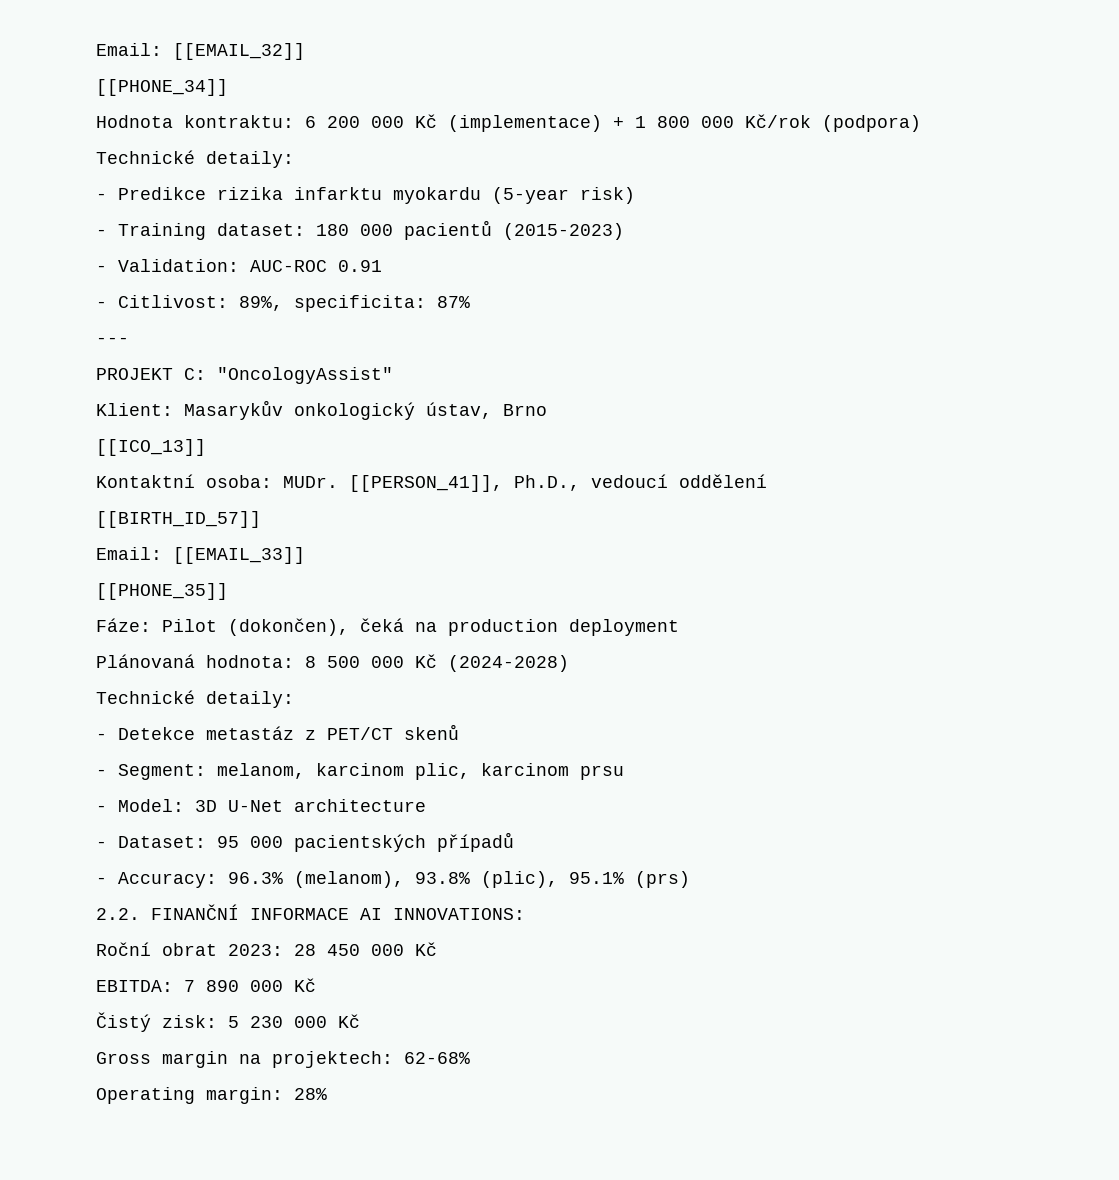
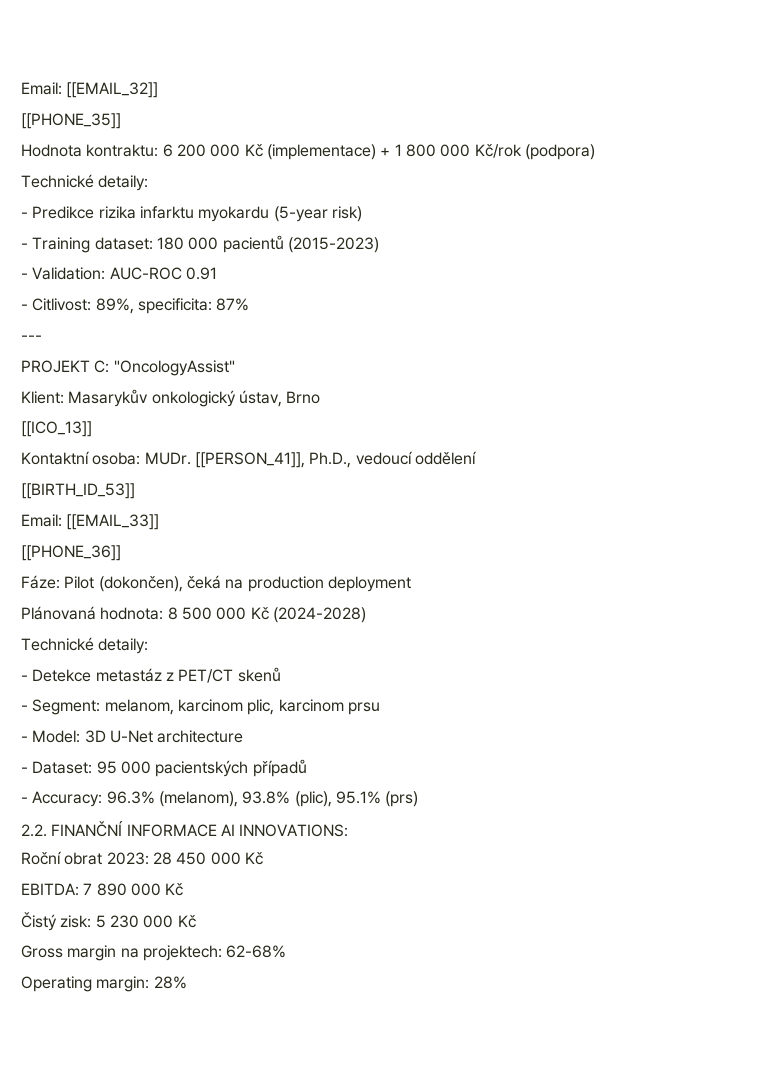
[96,79,228,96] [[PHONE_34]] -> [21,113,121,129] [[PHONE_35]]
[96,511,261,528] [[BIRTH_ID_57]] -> [21,483,135,499] [[BIRTH_ID_53]]
[96,583,228,600] [[PHONE_35]] -> [21,545,121,561] [[PHONE_36]]

